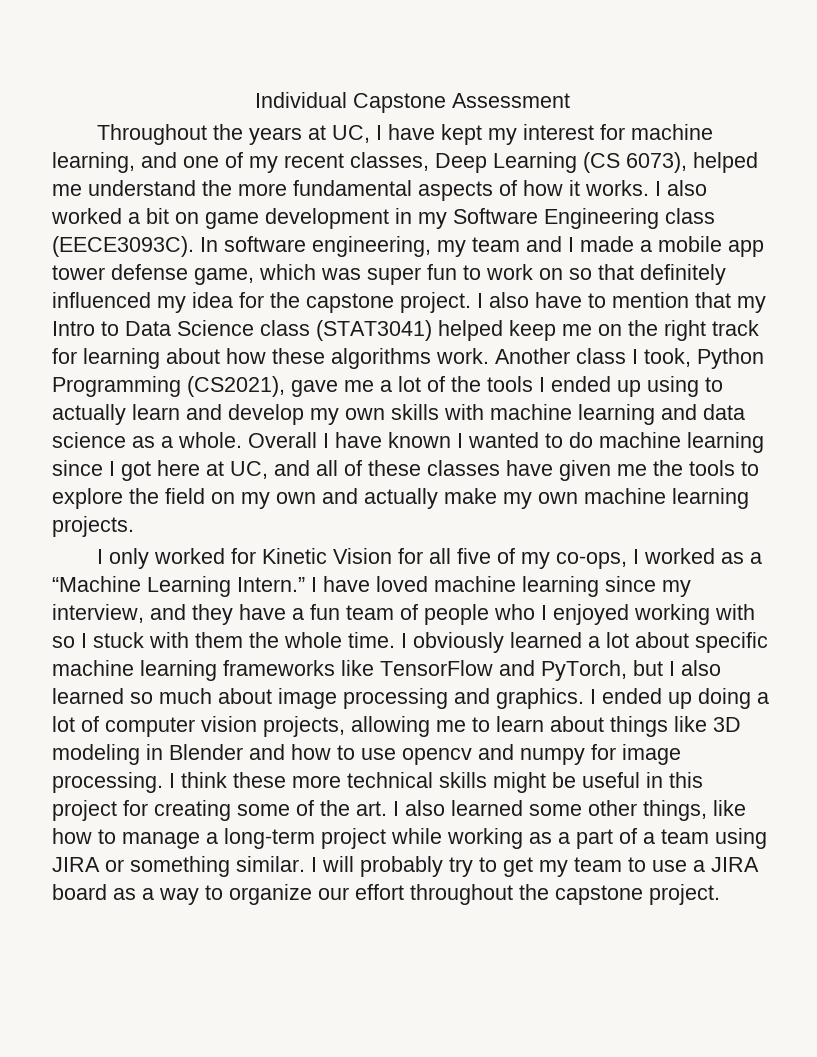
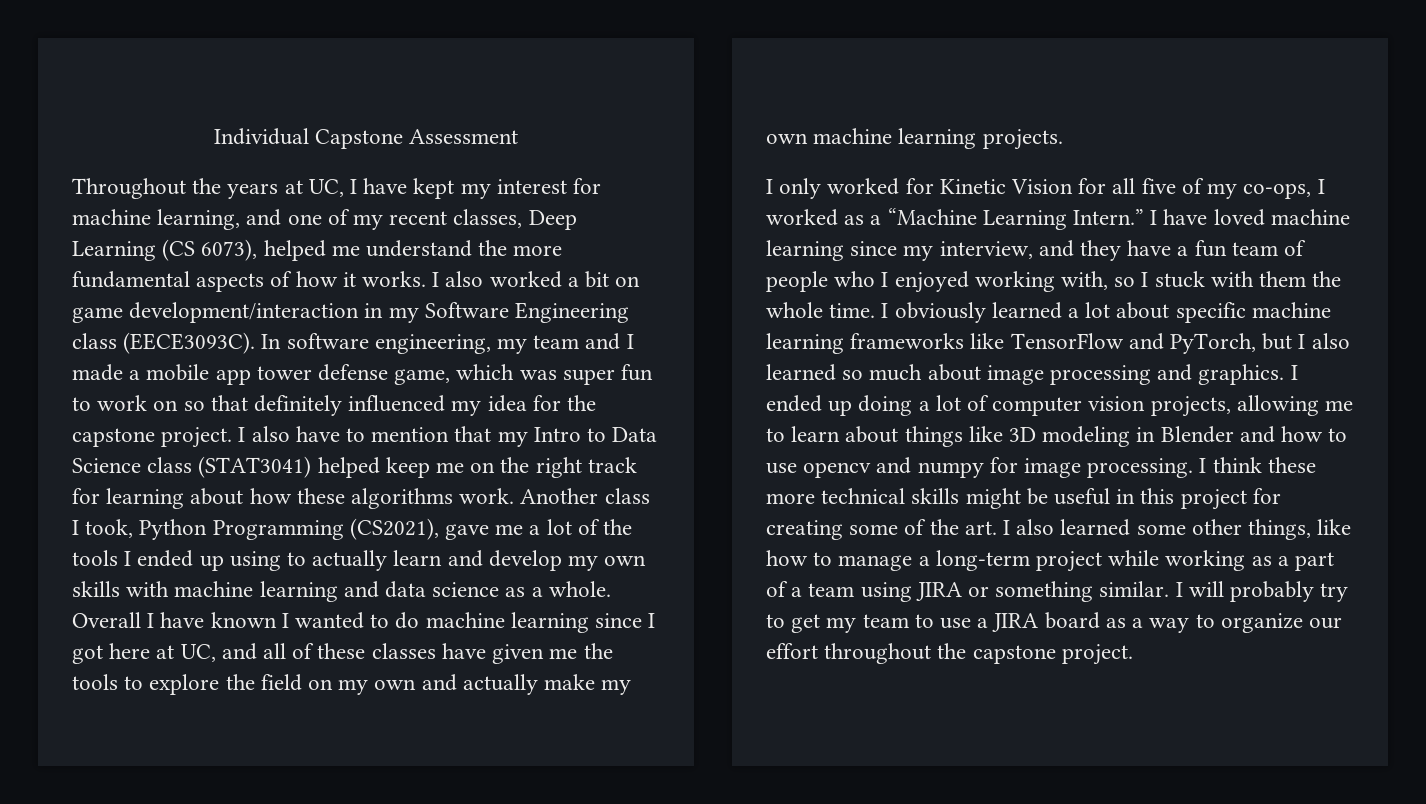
[265,208,389,229] development -> [129,302,360,323] development/interaction
[715,604,755,620] with -> [1061,271,1109,290] with,

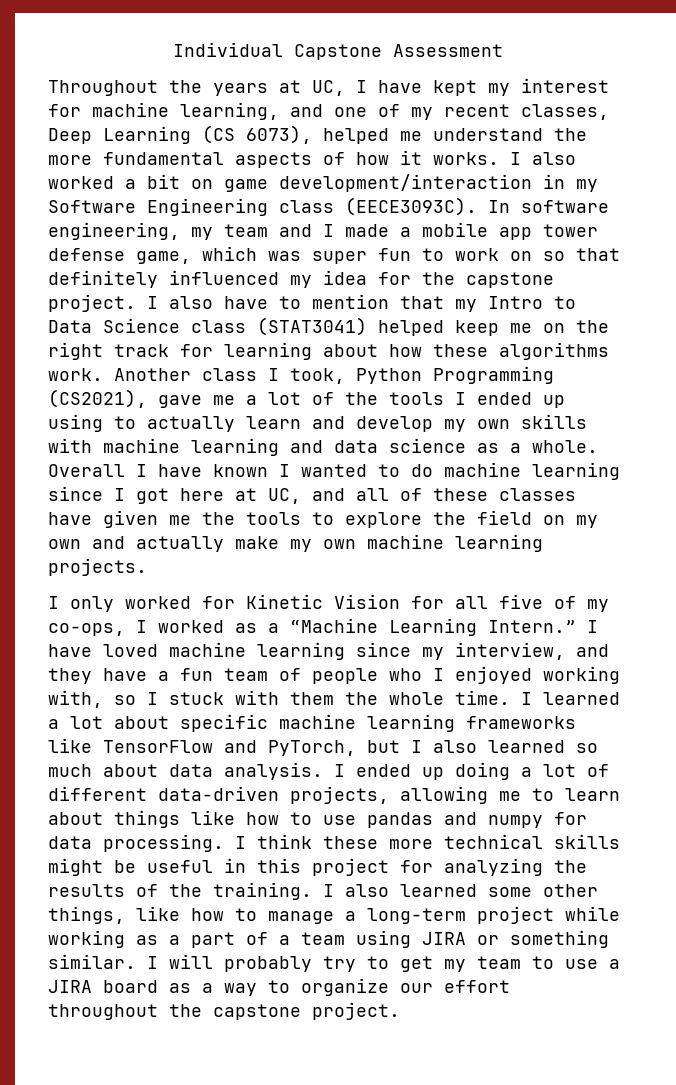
[894,302,986,323] obviously -> (532, 698) none
[986,364,1285,385] image processing and graphics. -> [169,762,323,780] data analysis.
[992,396,1146,416] computer vision -> [48,786,279,801] different data-driven
[1009,426,1275,447] 3D modeling in Blender and -> (235, 817) none
[803,462,872,478] opencv -> [367,812,433,828] pandas
[1024,458,1082,478] image -> [48,836,92,849] data
[766,519,997,540] creating some of the art. -> [444,858,587,876] [48,882,312,900] analyzing the results of the training.

